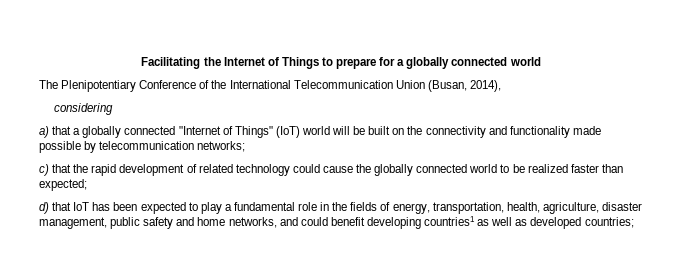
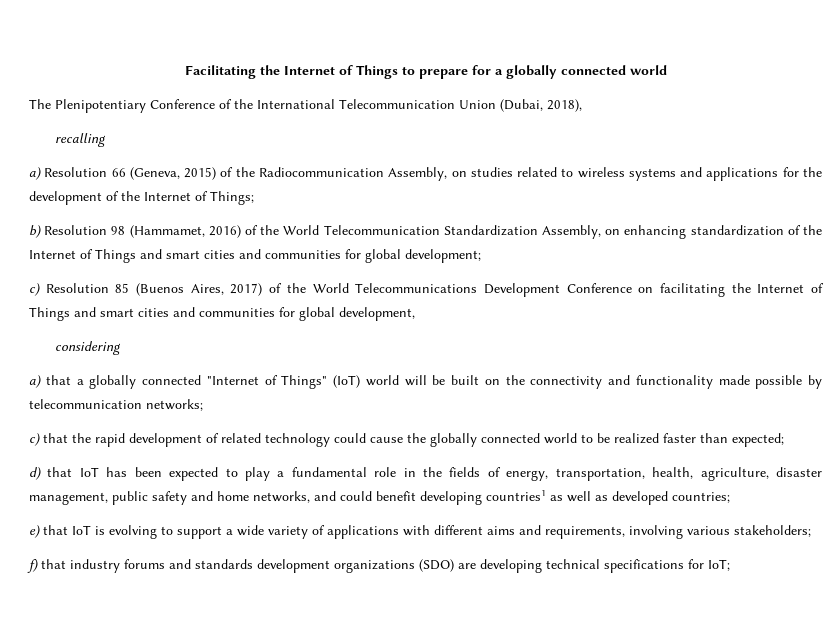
[427,80,501,92] (Busan, 2014), -> [500,99,582,112] [54,133,106,147] [29,167,823,181] [29,191,254,205] [29,225,823,239] [29,249,481,263] [29,283,824,297] [29,307,415,321] (Dubai, 2018), // recalling // a) Resolution 66 (Geneva, 2015) of the Radiocommunication Assembly, on studies related to wireless systems and applications for the development of the Internet of Things; // b) Resolution 98 (Hammamet, 2016) of the World Telecommunication Standardization Assembly, on enhancing standardization of the Internet of Things and smart cities and communities for global development; // c) Resolution 85 (Buenos Aires, 2017) of the World Telecommunications Development Conference on facilitating the Internet of Things and smart cities and communities for global development,
(634, 222) none -> [29,525,811,539] [27,559,730,573] // e) that IoT is evolving to support a wide variety of applications with different aims and requirements, involving various stakeholders; // f) that industry forums and standards development organizations (SDO) are developing technical specifications for IoT;

